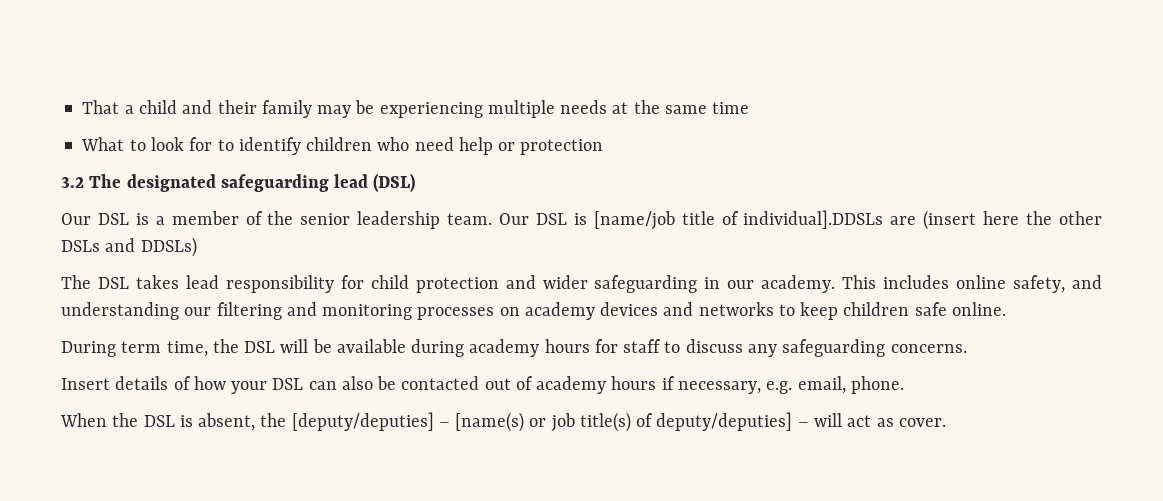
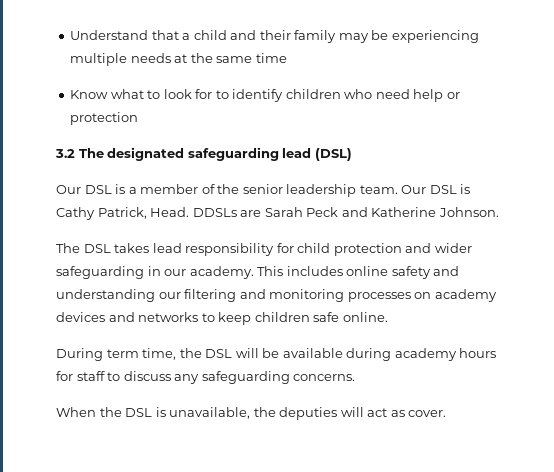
[82,100,120,114] That -> [70,30,179,40] Understand that
[81,137,125,151] What -> [70,89,144,99] Know what
[593,210,1103,230] [61,237,197,257] [name/job title of individual].DDSLs are (insert here the other DSLs and DDSLs) -> [56,207,499,220] Cathy Patrick, Head. DDSLs are Sarah Peck and Katherine Johnson.
[1013,275,1066,293] safety, -> [391,266,431,279] safety
[61,376,904,394] [60,412,809,432] Insert details of how your DSL can also be contacted out of academy hours if necessary, e.g. email, phone. // When the DSL is absent, the [deputy/deputies] – [name(s) or job title(s) of deputy/deputies] – -> [56,407,338,420] When the DSL is unavailable, the deputies

